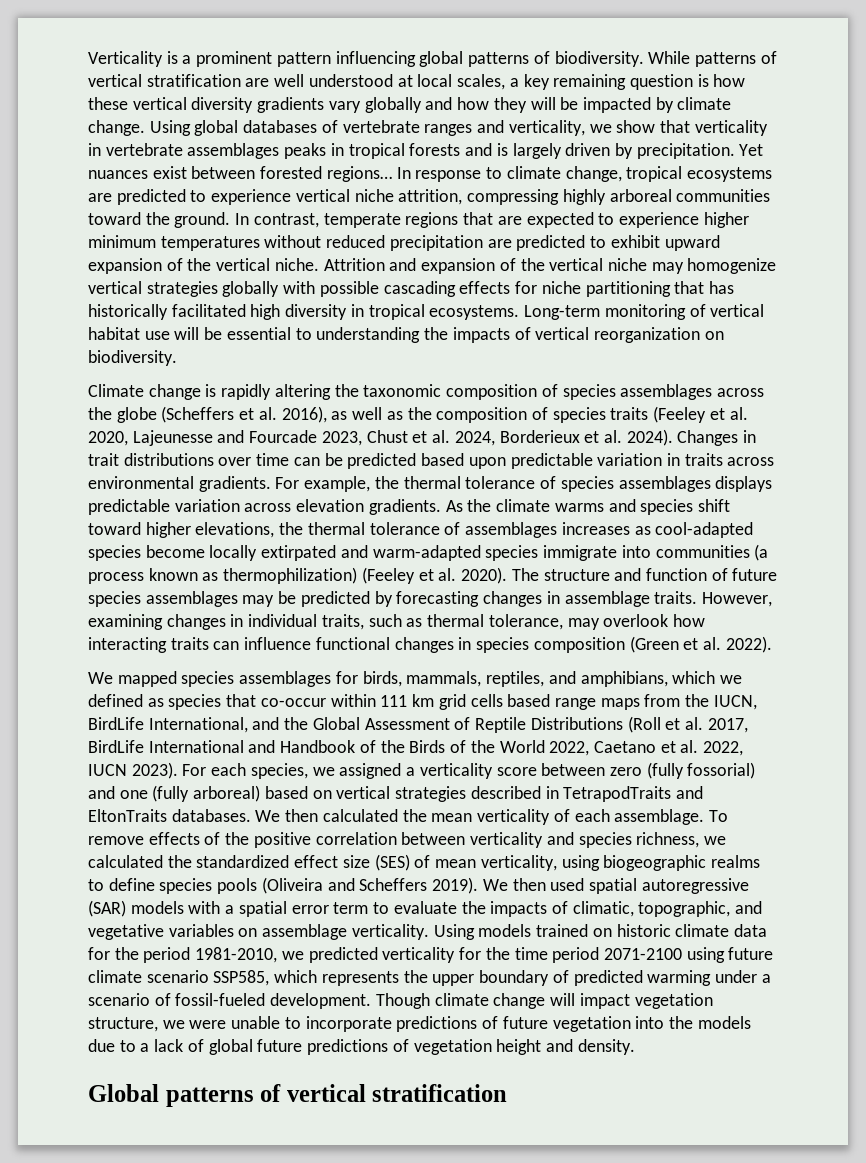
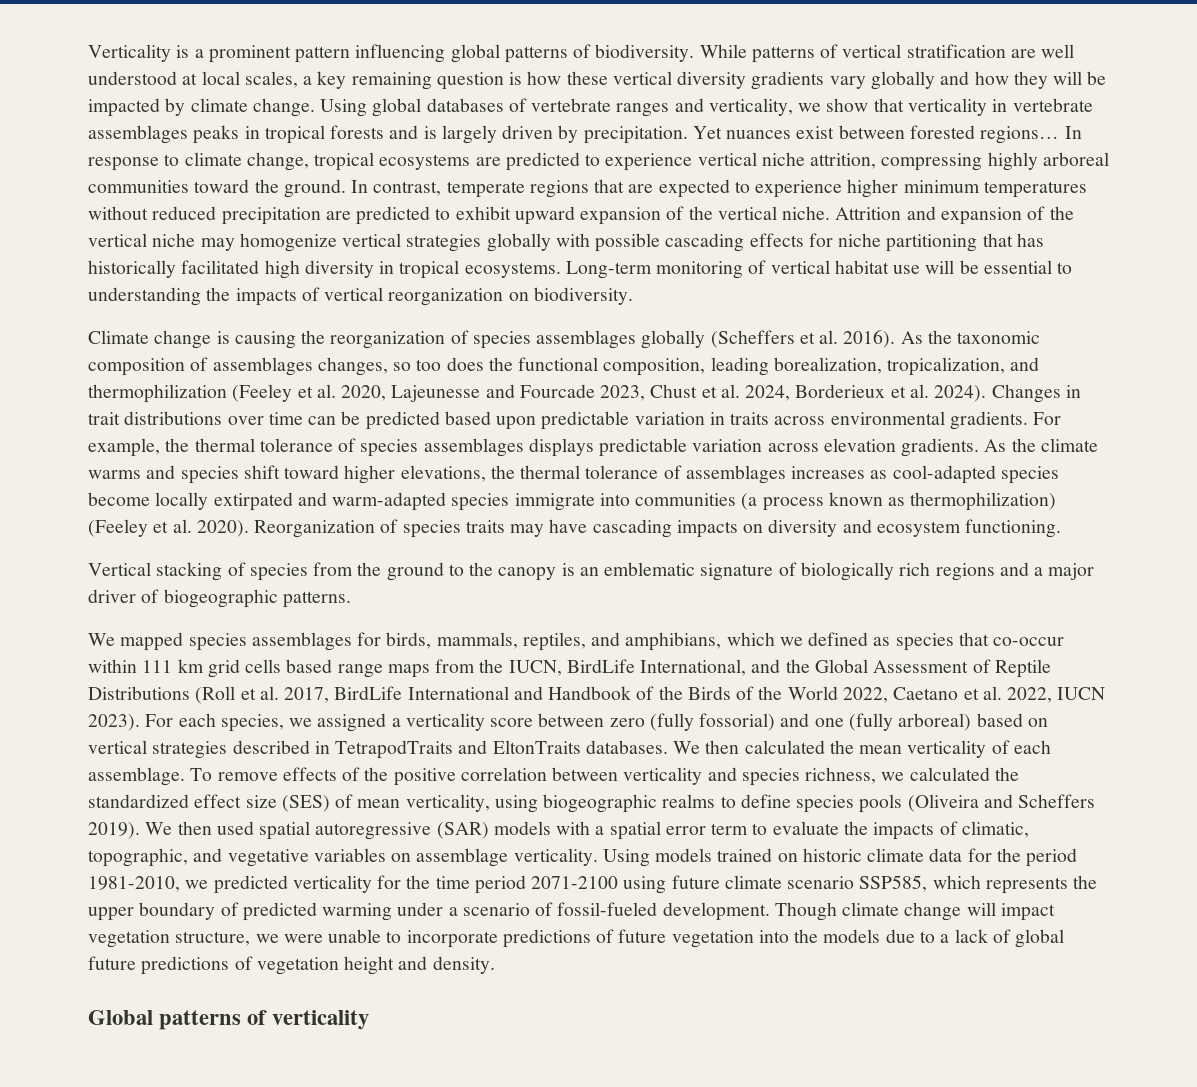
[221,384,764,400] [88,406,649,423] rapidly altering the taxonomic composition of species assemblages across the globe (Scheffers et al. 2016), as well as the composition of species traits -> [234,330,1041,349] [88,357,1040,376] [88,384,227,403] causing the reorganization of species assemblages globally (Scheffers et al. 2016). As the taxonomic composition of assemblages changes, so too does the functional composition, leading borealization, tropicalization, and thermophilization
[511,568,778,581] [88,591,772,607] [88,614,705,630] [88,636,772,653] The structure and function of future species assemblages may be predicted by forecasting changes in assemblage traits. However, examining changes in individual traits, such as thermal tolerance, may overlook how interacting traits can influence functional changes in species composition (Green et al. 2022). -> [254,519,1062,538] [88,562,1095,581] [88,589,351,608] Reorganization of species traits may have cascading impacts on diversity and ecosystem functioning. // Vertical stacking of species from the ground to the canopy is an emblematic signature of biologically rich regions and a major driver of biogeographic patterns.
[286,1084,508,1102] vertical stratification -> [272,1010,370,1030] verticality

